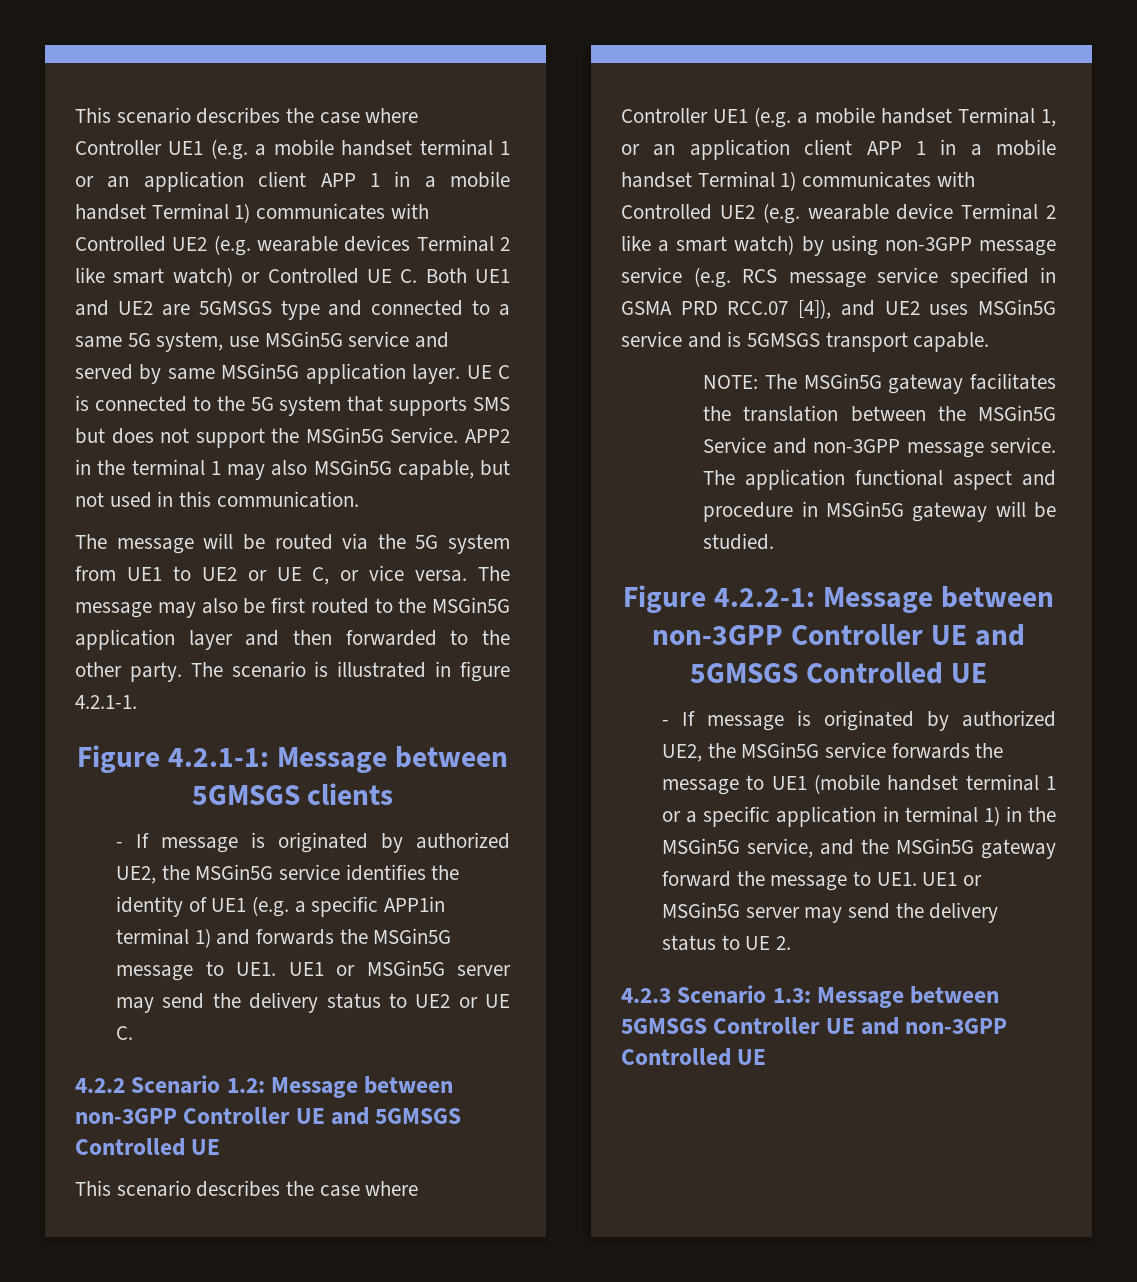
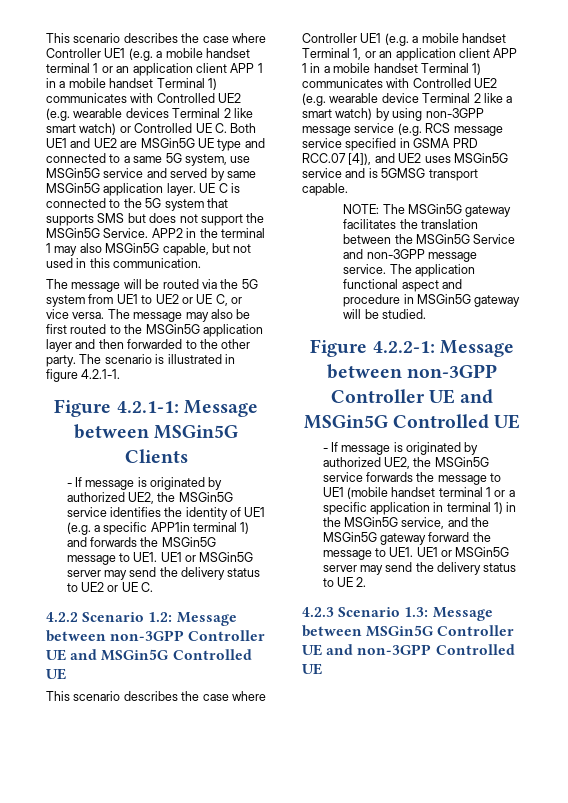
[198,301,272,315] 5GMSGS -> [140,138,214,148] MSGin5G UE
[191,783,394,805] 5GMSGS clients -> [154,425,239,439] [124,449,188,463] MSGin5G Clients
[375,1108,462,1124] 5GMSGS -> [101,649,169,661] MSGin5G
[747,333,821,347] 5GMSGS -> [381,168,426,178] 5GMSG
[690,663,799,683] 5GMSGS -> [303,415,388,429] MSGin5G
[621,1018,707,1034] 5GMSGS -> [366,625,434,637] MSGin5G

